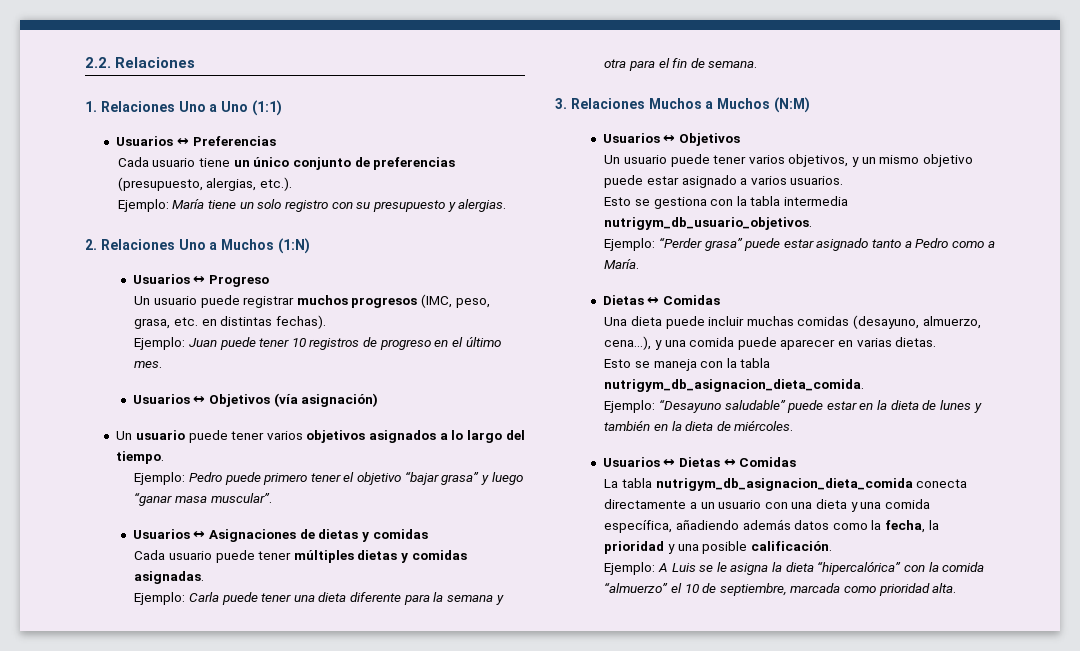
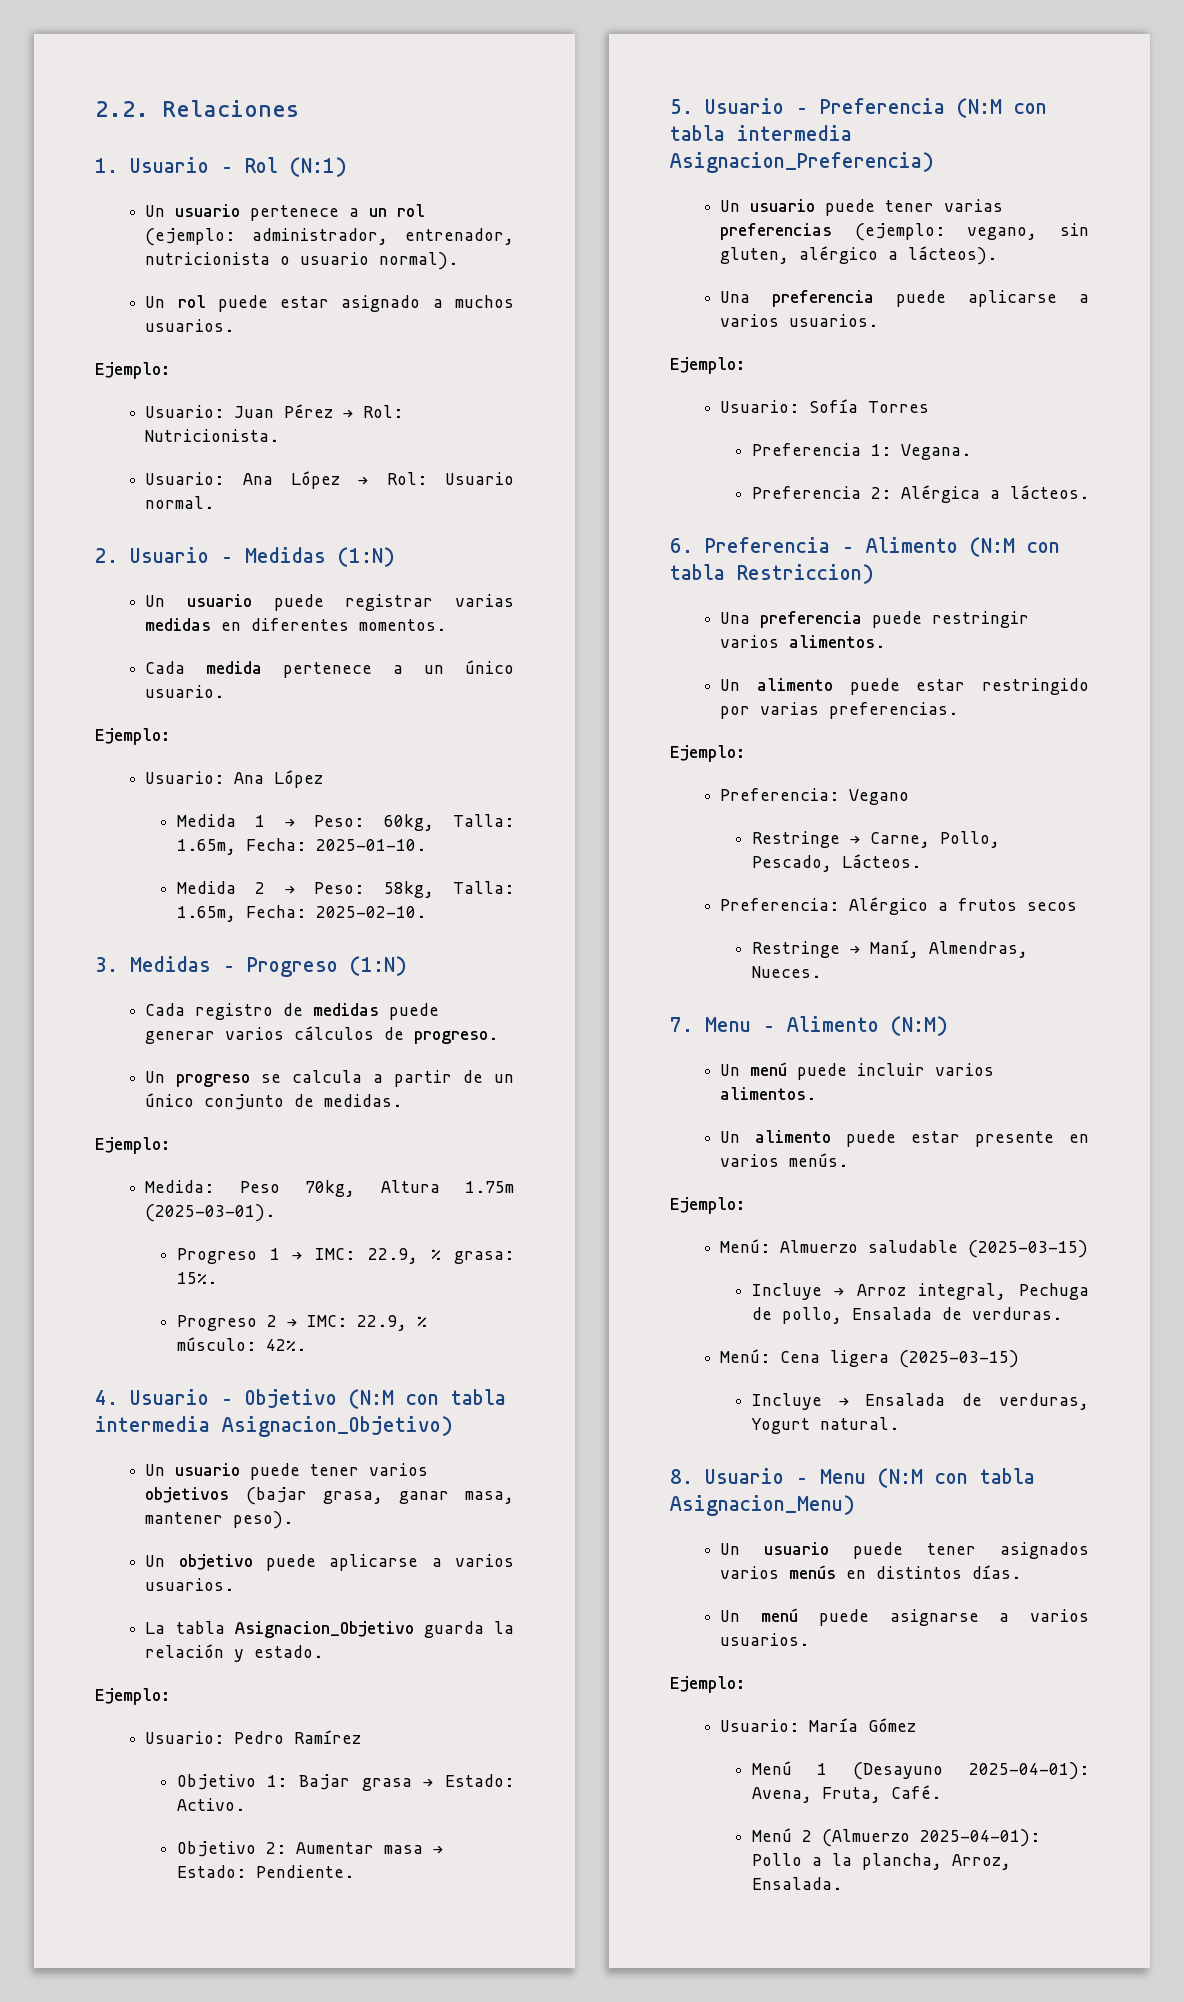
[100,100,282,116] [116,136,276,146] [117,157,456,170] [117,177,293,191] [117,199,507,212] [85,238,310,254] [132,274,269,287] [134,294,490,308] [134,315,326,329] [134,337,501,350] [134,361,163,368] [132,393,379,407] Relaciones Uno a Uno (1:1) // Usuarios ↔ Preferencias // Cada usuario tiene un único conjunto de preferencias (presupuesto, alergias, etc.). // Ejemplo: María tiene un solo registro con su presupuesto y alergias. // 2. Relaciones Uno a Muchos (1:N) // Usuarios ↔ Progreso // Un usuario puede registrar muchos progresos (IMC, peso, grasa, etc. en distintas fechas). // Ejemplo: Juan puede tener 10 registros de progreso en el último mes. // Usuarios ↔ Objetivos (vía asignación) -> [130,157,347,177] [145,204,426,221] [145,228,514,246] [145,252,459,270] [145,295,514,312] [145,319,235,332] [95,362,170,379] [145,404,404,418] [145,429,280,442] [145,471,514,489] [145,496,215,509] [95,547,395,567] [145,594,514,611] [145,618,447,631] [145,660,514,678] [145,685,225,698] [95,728,170,745] [145,770,324,788] [176,814,514,831] [176,838,426,855] [176,881,514,898] [176,905,426,922] [95,956,407,977] [145,1003,440,1020] [145,1026,499,1044] [145,1070,514,1087] [145,1093,403,1110] [95,1137,170,1154] [145,1180,514,1197] [145,1204,276,1222] [176,1248,514,1264] [176,1272,217,1284] [176,1315,427,1331] [176,1337,306,1351] [95,1389,506,1409] [95,1416,453,1437] Usuario – Rol (N:1) // Un usuario pertenece a un rol (ejemplo: administrador, entrenador, nutricionista o usuario normal). // Un rol puede estar asignado a muchos usuarios. // Ejemplo: // Usuario: Juan Pérez → Rol: Nutricionista. // Usuario: Ana López → Rol: Usuario normal. // 2. Usuario – Medidas (1:N) // Un usuario puede registrar varias medidas en diferentes momentos. // Cada medida pertenece a un único usuario. // Ejemplo: // Usuario: Ana López // Medida 1 → Peso: 60kg, Talla: 1.65m, Fecha: 2025-01-10. // Medida 2 → Peso: 58kg, Talla: 1.65m, Fecha: 2025-02-10. // 3. Medidas – Progreso (1:N) // Cada registro de medidas puede generar varios cálculos de progreso. // Un progreso se calcula a partir de un único conjunto de medidas. // Ejemplo: // Medida: Peso 70kg, Altura 1.75m (2025-03-01). // Progreso 1 → IMC: 22.9, % grasa: 15%. // Progreso 2 → IMC: 22.9, % músculo: 42%. // 4. Usuario – Objetivo (N:M con tabla intermedia Asignacion_Objetivo)
[369,430,525,443] [116,451,165,464] [134,471,523,485] [134,492,272,506] [132,529,428,542] [134,550,467,563] [134,571,205,584] [134,592,504,605] [604,58,758,71] [555,97,810,113] [602,133,740,146] [604,154,974,167] [604,175,844,188] [604,196,849,209] [604,217,813,230] [604,237,995,251] [604,259,640,269] [602,295,720,305] [604,315,981,329] [604,336,937,350] [604,358,771,371] [604,379,865,392] [604,399,982,413] [604,420,794,431] [602,457,797,467] [604,478,968,491] [604,499,931,512] [604,519,939,533] [604,541,832,554] [604,561,985,575] [604,582,957,596] asignados a lo largo del tiempo. // Ejemplo: Pedro puede primero tener el objetivo “bajar grasa” y luego “ganar masa muscular”. // Usuarios ↔ Asignaciones de dietas y comidas // Cada usuario puede tener múltiples dietas y comidas asignadas. // Ejemplo: Carla puede tener una dieta diferente para la semana y otra para el fin de semana. // 3. Relaciones Muchos a Muchos (N:M) // Usuarios ↔ Objetivos // Un usuario puede tener varios objetivos, y un mismo objetivo puede estar asignado a varios usuarios. // Esto se gestiona con la tabla intermedia nutrigym_db_usuario_objetivos. // Ejemplo: “Perder grasa” puede estar asignado tanto a Pedro como a María. // Dietas ↔ Comidas // Una dieta puede incluir muchas comidas (desayuno, almuerzo, cena…), y una comida puede aparecer en varias dietas. // Esto se maneja con la tabla nutrigym_db_asignacion_dieta_comida. // Ejemplo: “Desayuno saludable” puede estar en la dieta de lunes y también en la dieta de miércoles. // Usuarios ↔ Dietas ↔ Comidas // La tabla nutrigym_db_asignacion_dieta_comida conecta directamente a un usuario con una dieta y una comida específica, añadiendo además datos como la fecha, la prioridad y una posible calificación. // Ejemplo: A Luis se le asigna la dieta “hipercalórica” con la comida “almuerzo” el 10 de septiembre, marcada como prioridad alta. -> [245,1487,514,1505] [145,1511,294,1529] [145,1554,514,1571] [145,1578,235,1591] [145,1621,514,1638] [145,1644,324,1662] [95,1688,170,1705] [145,1730,362,1744] [176,1774,514,1791] [176,1798,245,1811] [176,1841,443,1857] [176,1865,354,1878] [670,98,1047,118] [670,125,852,141] [670,152,934,173] [720,199,1004,216] [720,223,1089,241] [720,246,998,265] [720,290,1089,307] [720,314,879,327] [670,357,745,374] [720,399,930,413] [751,443,971,460] [751,485,1089,503] [670,537,1060,557] [670,564,874,584] [720,611,1030,628] [720,635,886,648] [720,678,1089,695] [720,702,959,719] [670,745,745,762] [720,788,910,805] [751,831,1000,848] [751,854,921,872] [720,897,1078,915] [751,940,1028,958] [751,966,821,978] [670,1016,948,1036] [720,1062,995,1080] [720,1087,817,1100] [720,1130,1089,1147] [720,1153,849,1167] [670,1197,745,1214] [720,1239,1089,1258] [751,1283,1089,1300] [751,1307,1062,1324] [720,1349,1020,1368] [751,1393,1089,1410] [750,1417,899,1434] [670,1468,1035,1488] [670,1495,855,1516] [720,1542,1089,1559] [720,1565,1022,1579] [720,1608,1089,1626] [720,1633,810,1646] [670,1676,745,1693] [720,1718,917,1732] [751,1761,1089,1780] [751,1785,941,1803] [751,1828,1040,1847] [751,1853,1011,1870] [751,1877,842,1890] (bajar grasa, ganar masa, mantener peso). // Un objetivo puede aplicarse a varios usuarios. // La tabla Asignacion_Objetivo guarda la relación y estado. // Ejemplo: // Usuario: Pedro Ramírez // Objetivo 1: Bajar grasa → Estado: Activo. // Objetivo 2: Aumentar masa → Estado: Pendiente. // 5. Usuario – Preferencia (N:M con tabla intermedia Asignacion_Preferencia) // Un usuario puede tener varias preferencias (ejemplo: vegano, sin gluten, alérgico a lácteos). // Una preferencia puede aplicarse a varios usuarios. // Ejemplo: // Usuario: Sofía Torres // Preferencia 1: Vegana. // Preferencia 2: Alérgica a lácteos. // 6. Preferencia – Alimento (N:M con tabla Restriccion) // Una preferencia puede restringir varios alimentos. // Un alimento puede estar restringido por varias preferencias. // Ejemplo: // Preferencia: Vegano // Restringe → Carne, Pollo, Pescado, Lácteos. // Preferencia: Alérgico a frutos secos // Restringe → Maní, Almendras, Nueces. // 7. Menu – Alimento (N:M) // Un menú puede incluir varios alimentos. // Un alimento puede estar presente en varios menús. // Ejemplo: // Menú: Almuerzo saludable (2025-03-15) // Incluye → Arroz integral, Pechuga de pollo, Ensalada de verduras. // Menú: Cena ligera (2025-03-15) // Incluye → Ensalada de verduras, Yogurt natural. // 8. Usuario – Menu (N:M con tabla Asignacion_Menu) // Un usuario puede tener asignados varios menús en distintos días. // Un menú puede asignarse a varios usuarios. // Ejemplo: // Usuario: María Gómez // Menú 1 (Desayuno 2025-04-01): Avena, Fruta, Café. // Menú 2 (Almuerzo 2025-04-01): Pollo a la plancha, Arroz, Ensalada.

